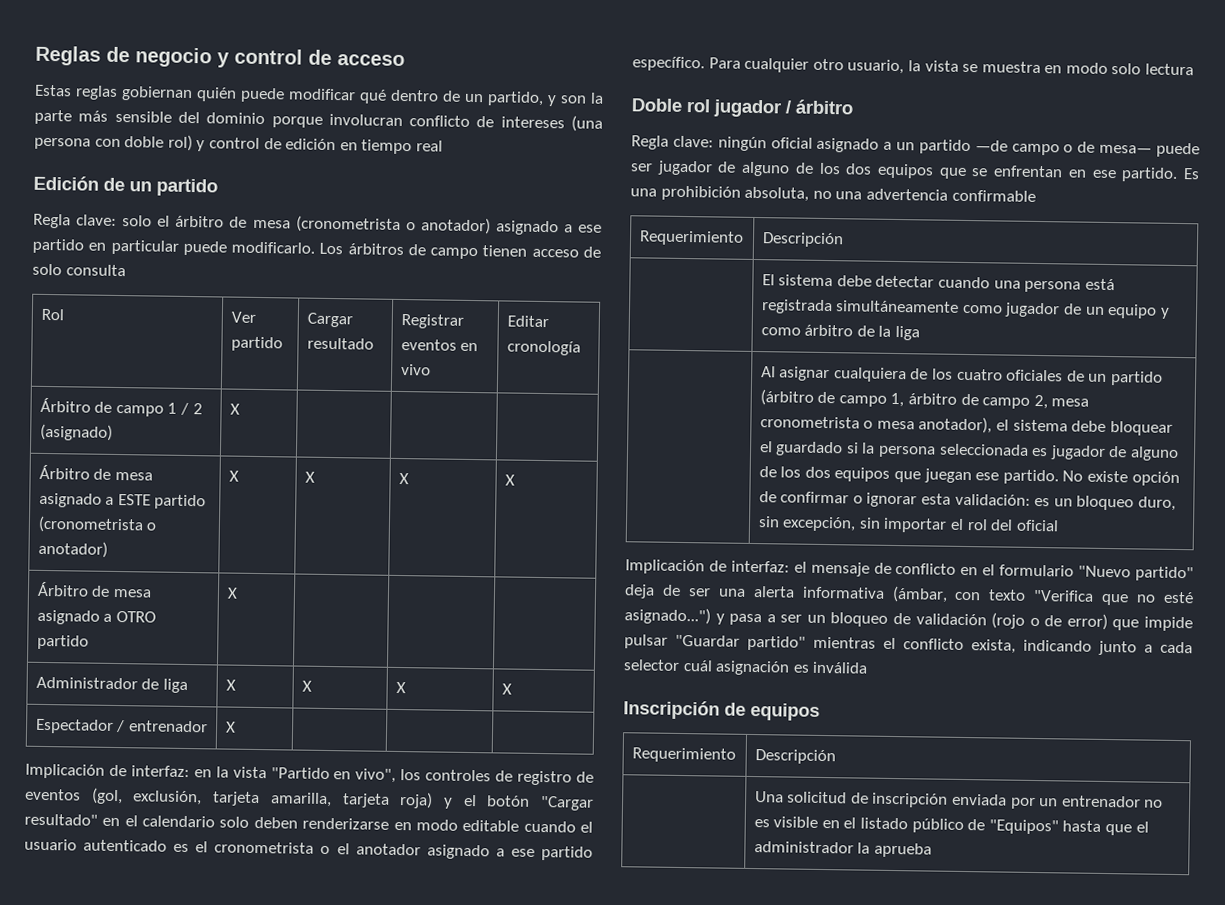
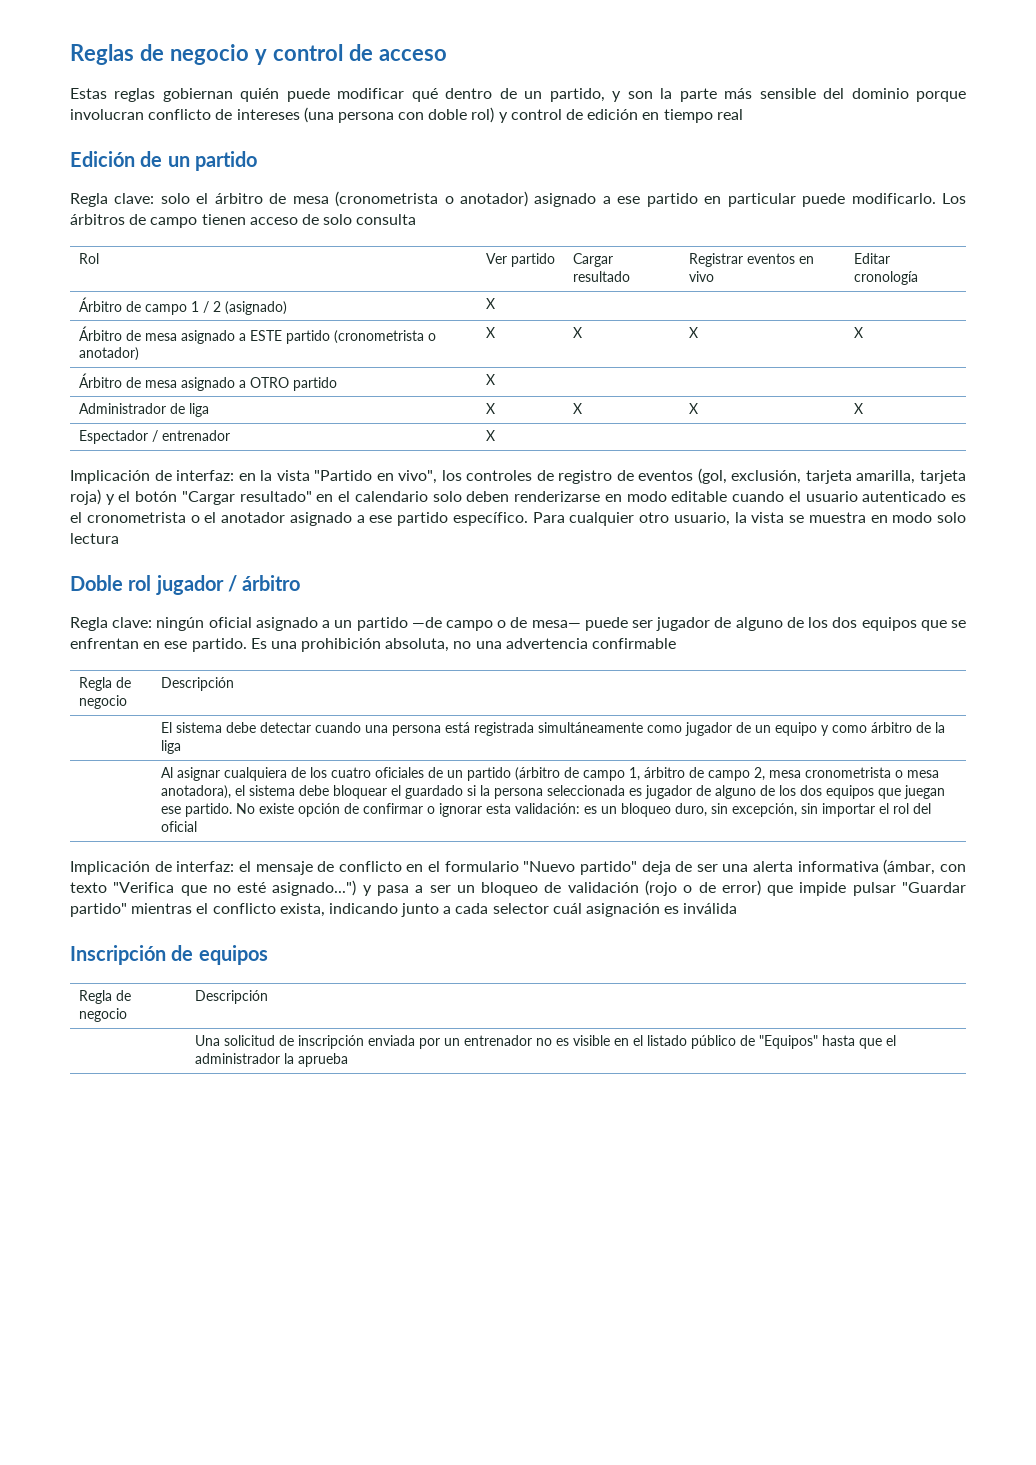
[638,230,744,246] Requerimiento -> [79,677,132,691] [79,695,128,709] Regla de negocio
[918,416,993,434] anotador), -> [161,785,232,799] anotadora),
[631,747,736,763] Requerimiento -> [79,990,132,1004] [79,1008,128,1022] Regla de negocio

